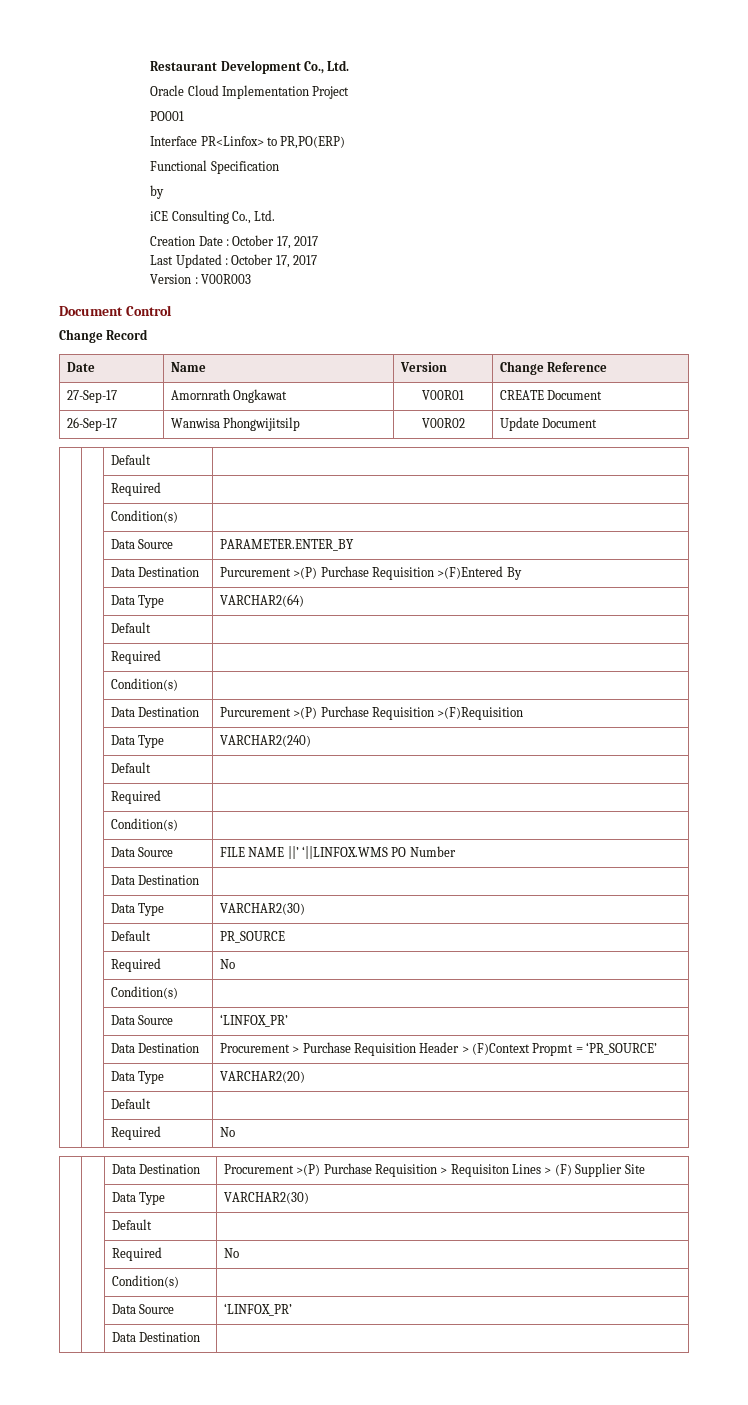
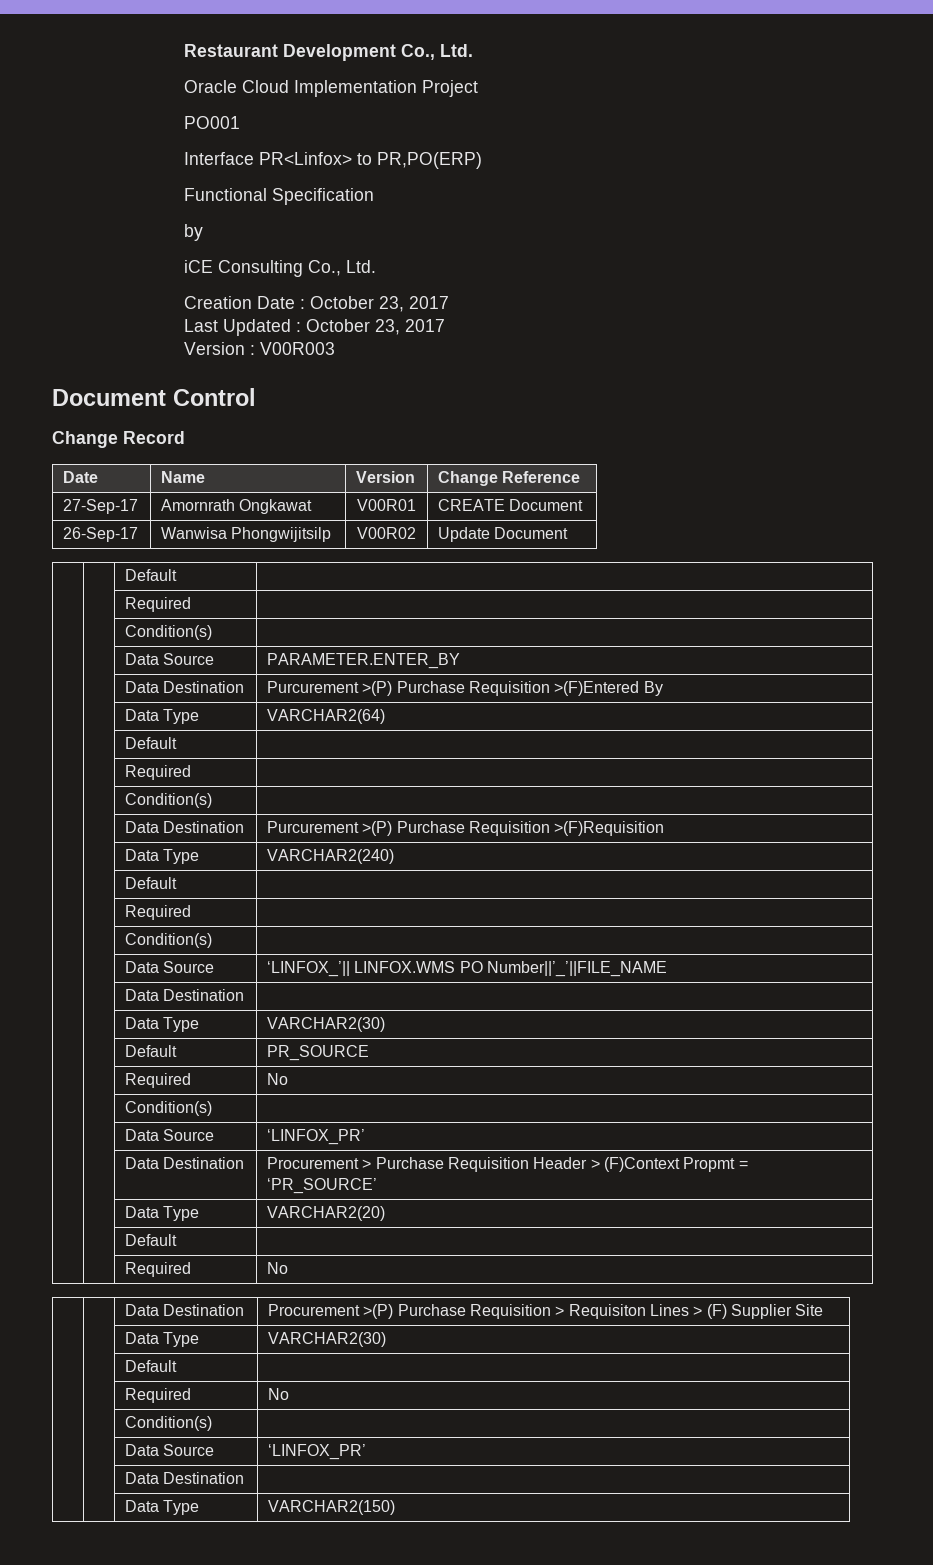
[276,236,291,249] 17, -> [379,296,405,312] 23,
[275,255,290,268] 17, -> [375,319,401,335] 23,
[219,846,456,859] FILE NAME ||’ ‘||LINFOX.WMS PO Number -> [267,961,668,977] ‘LINFOX_’|| LINFOX.WMS PO Number||’_’||FILE_NAME
(201, 1337) none -> [125,1500,200,1515] [268,1500,396,1515] // | | Data Type | VARCHAR2(150)

